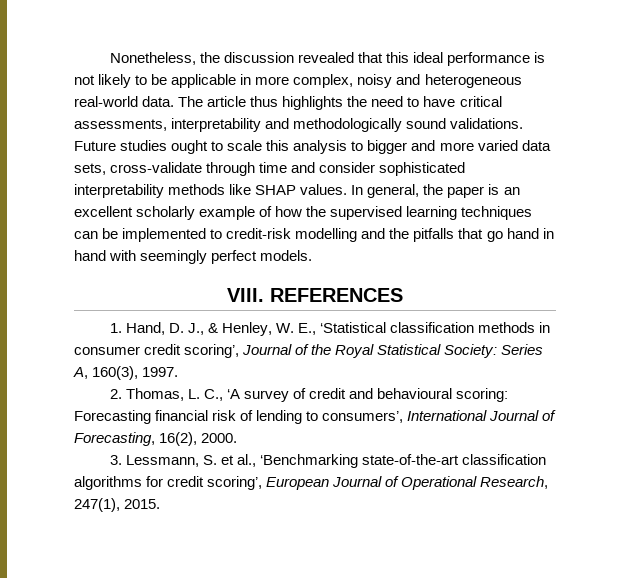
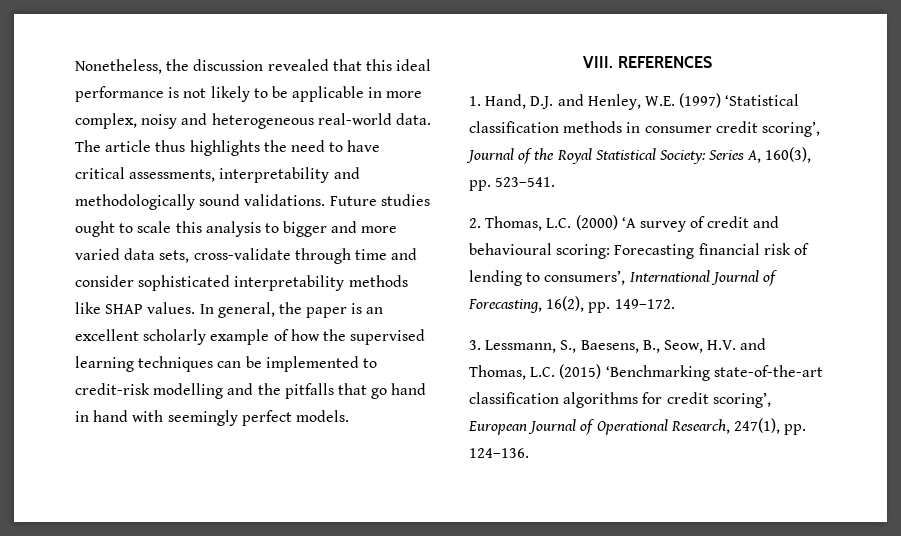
[168,322,317,336] D. J., & Henley, W. E., -> [530,93,722,110] D.J. and Henley, W.E. (1997)
[142,367,179,377] 1997. -> [469,177,556,191] pp. 523–541.
[187,389,224,401] L. C., -> [546,215,618,230] L.C. (2000)
[201,433,238,443] 2000. -> [588,299,675,313] pp. 149–172.
[202,454,257,467] S. et al., -> [560,338,767,353] [469,364,602,380] S., Baesens, B., Seow, H.V. and Thomas, L.C. (2015)
[124,499,161,509] 2015. -> [784,424,807,435] [469,448,529,458] pp. 124–136.

